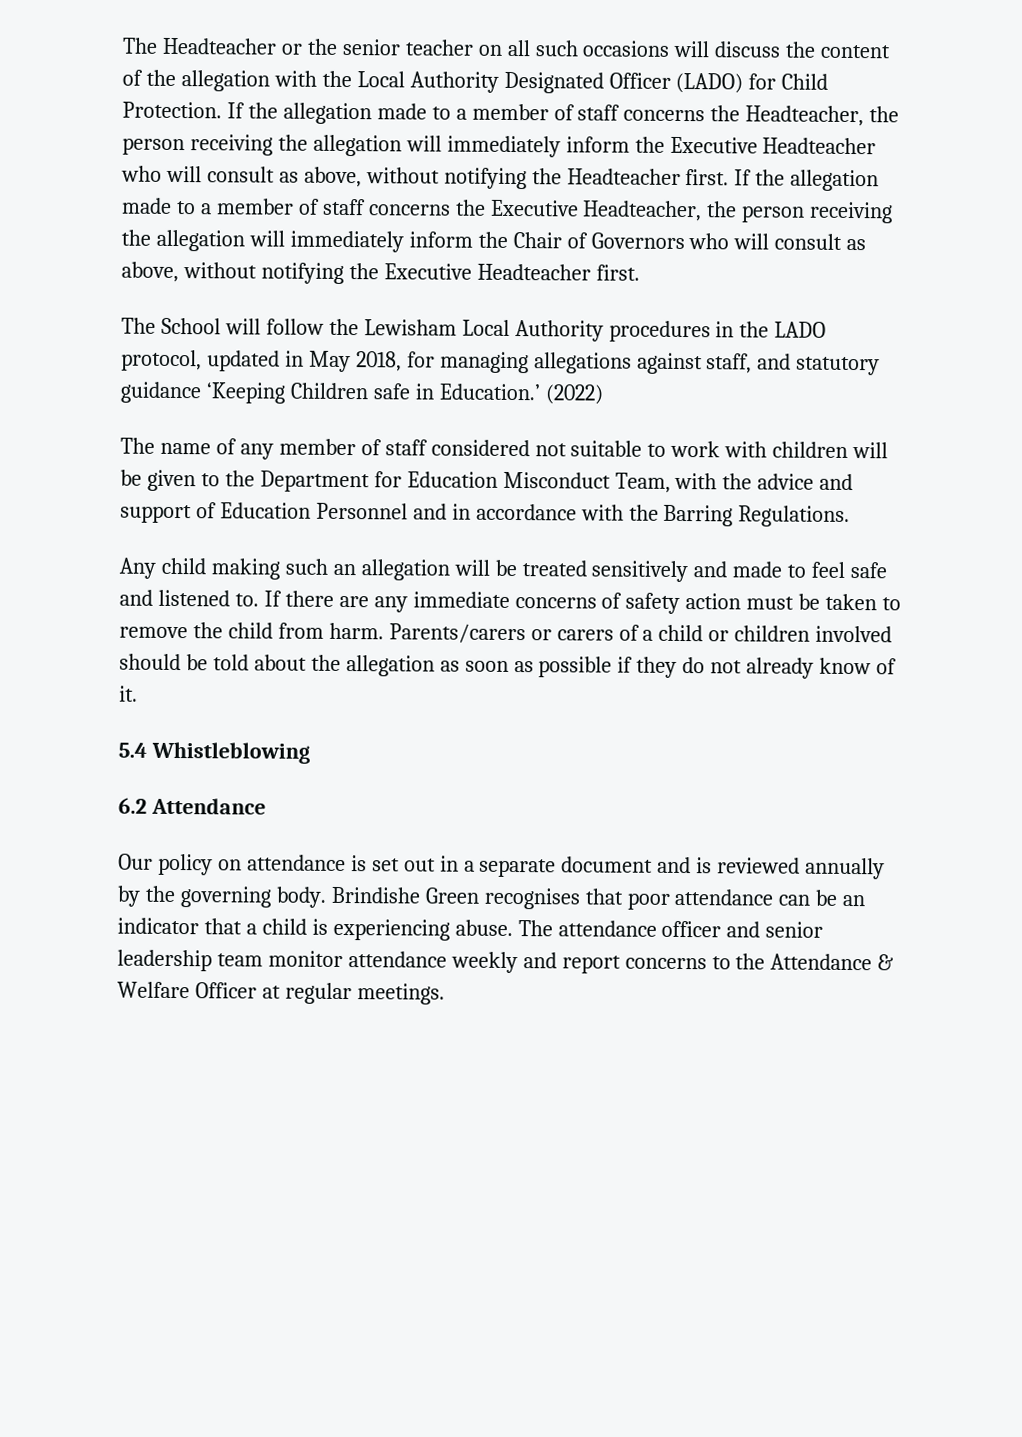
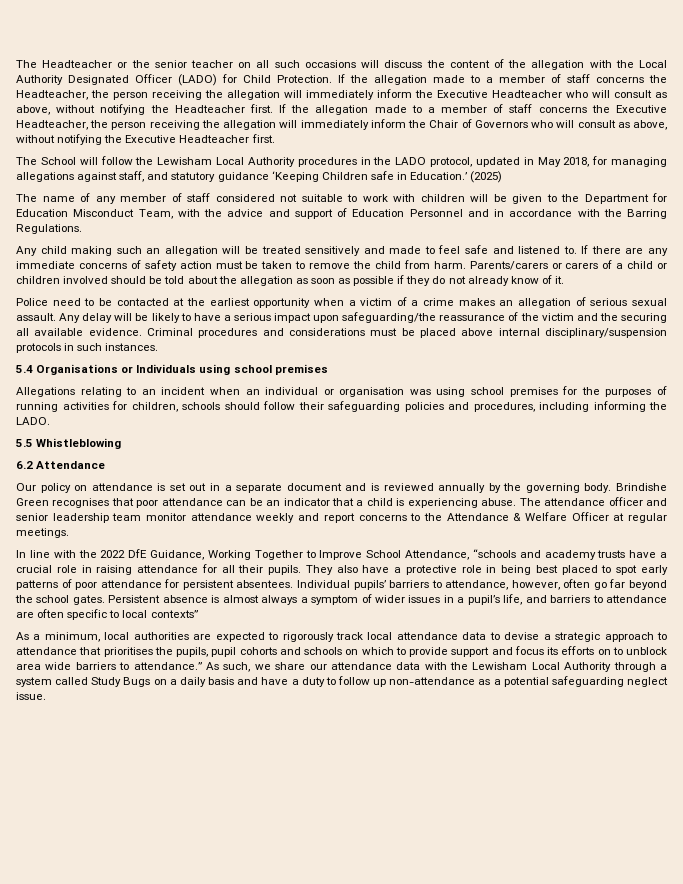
[544,384,603,405] (2022) -> [470,171,503,183] (2025)
[118,742,147,758] 5.4 -> [16,297,667,308] [16,312,667,323] [16,328,667,338] [16,343,159,353] [16,364,328,375] [16,386,667,397] [16,401,667,412] [16,417,50,425] [16,439,33,447] Police need to be contacted at the earliest opportunity when a victim of a crime makes an allegation of serious sexual assault. Any delay will be likely to have a serious impact upon safeguarding/the reassurance of the victim and the securing all available evidence. Criminal procedures and considerations must be placed above internal disciplinary/suspension protocols in such instances. // 5.4 Organisations or Individuals using school premises // Allegations relating to an incident when an individual or organisation was using school premises for the purposes of running activities for children, schools should follow their safeguarding policies and procedures, including informing the LADO. // 5.5
(445, 994) none -> [16,549,667,560] [16,564,669,575] [16,579,667,590] [15,594,667,605] [16,609,198,620] [16,632,668,642] [16,646,667,657] [16,662,668,672] [16,676,668,687] [16,692,46,700] // In line with the 2022 DfE Guidance, Working Together to Improve School Attendance, “schools and academy trusts have a crucial role in raising attendance for all their pupils. They also have a protective role in being best placed to spot early patterns of poor attendance for persistent absentees. Individual pupils’ barriers to attendance, however, often go far beyond the school gates. Persistent absence is almost always a symptom of wider issues in a pupil’s life, and barriers to attendance are often specific to local contexts” // As a minimum, local authorities are expected to rigorously track local attendance data to devise a strategic approach to attendance that prioritises the pupils, pupil cohorts and schools on which to provide support and focus its efforts on to unblock area wide barriers to attendance.” As such, we share our attendance data with the Lewisham Local Authority through a system called Study Bugs on a daily basis and have a duty to follow up non-attendance as a potential safeguarding neglect issue.

